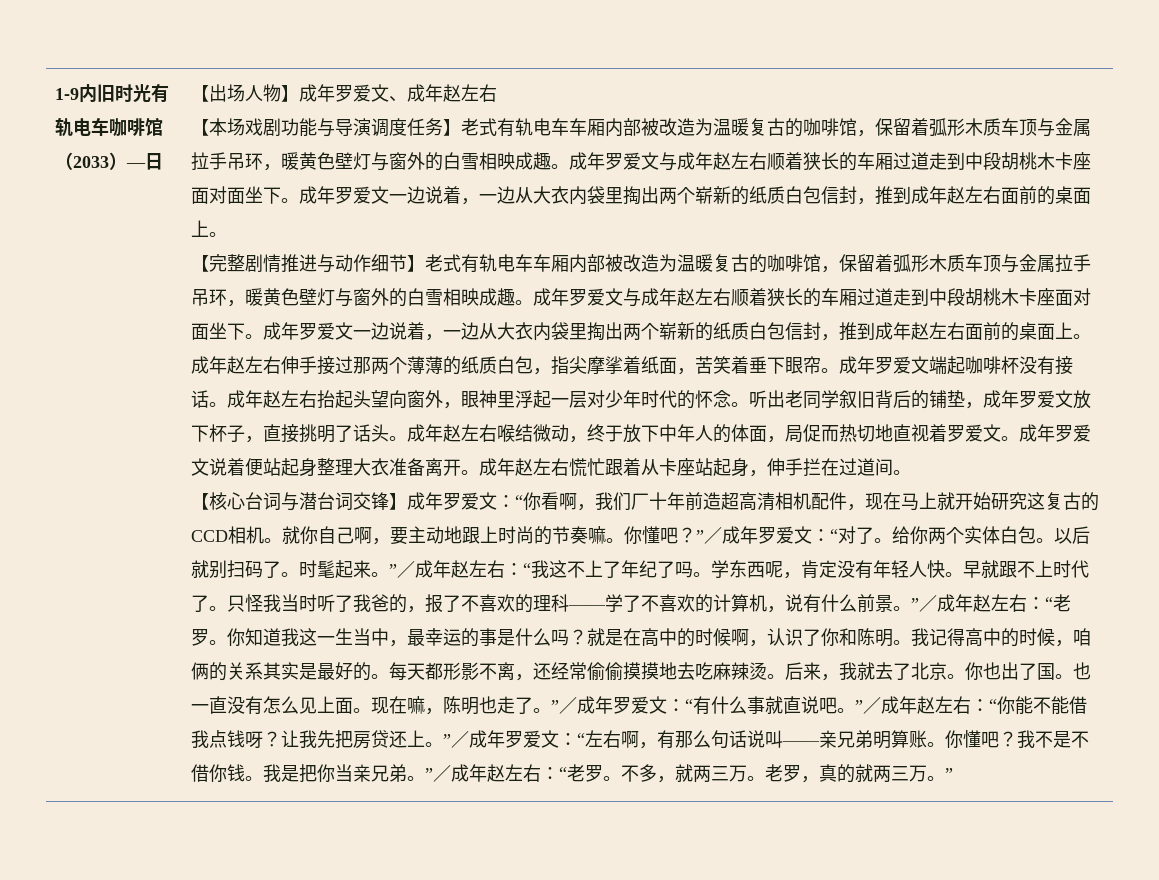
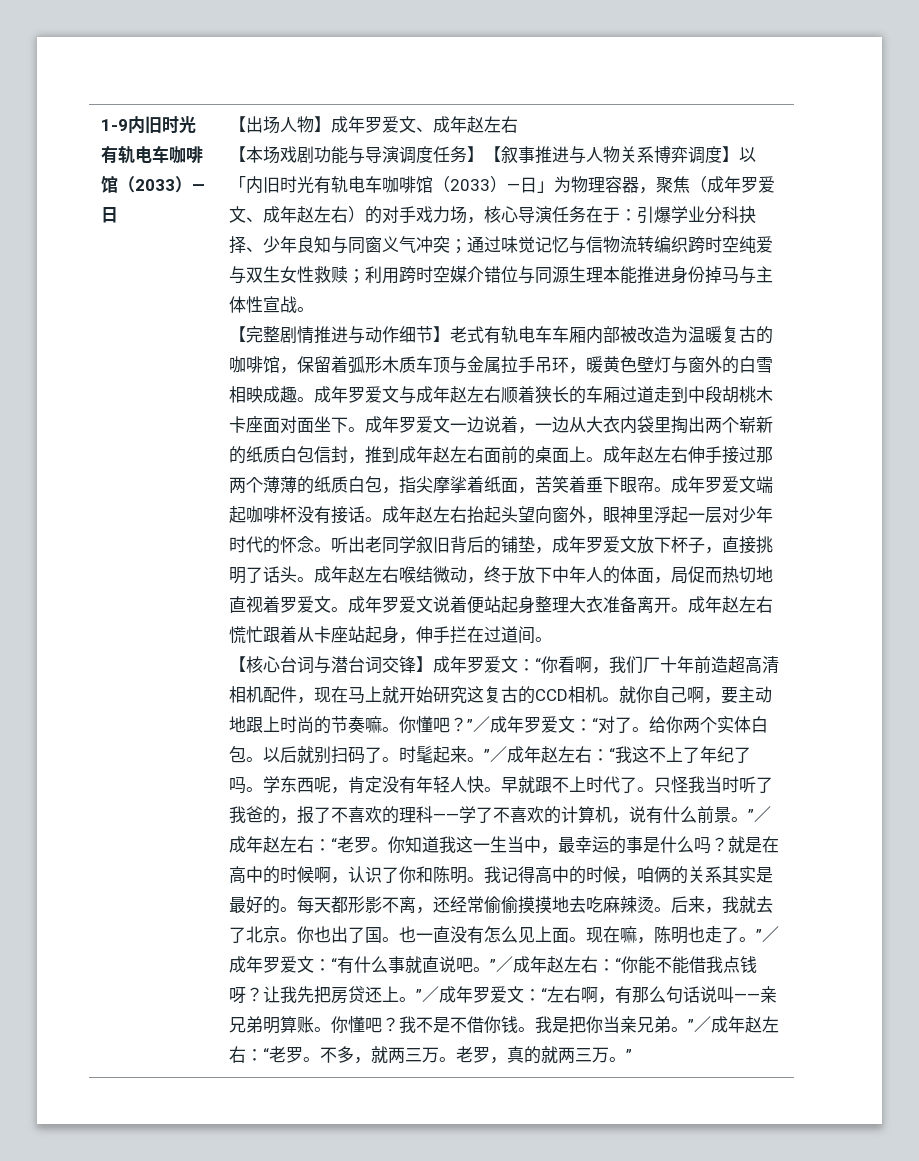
[460,118,1091,137] [190,152,1091,171] [190,186,1091,205] [190,220,209,237] 老式有轨电车车厢内部被改造为温暖复古的咖啡馆，保留着弧形木质车顶与金属拉手吊环，暖黄色壁灯与窗外的白雪相映成趣。成年罗爱文与成年赵左右顺着狭长的车厢过道走到中段胡桃木卡座面对面坐下。成年罗爱文一边说着，一边从大衣内袋里掏出两个崭新的纸质白包信封，推到成年赵左右面前的桌面上 -> [484,146,757,164] [229,176,776,194] [229,206,757,224] [229,236,774,254] [229,266,774,284] [229,296,298,314] 【叙事推进与人物关系博弈调度】以「内旧时光有轨电车咖啡馆（2033）—日」为物理容器，聚焦（成年罗爱文、成年赵左右）的对手戏力场，核心导演任务在于：引爆学业分科抉择、少年良知与同窗义气冲突；通过味觉记忆与信物流转编织跨时空纯爱与双生女性救赎；利用跨时空媒介错位与同源生理本能推进身份掉马与主体性宣战

